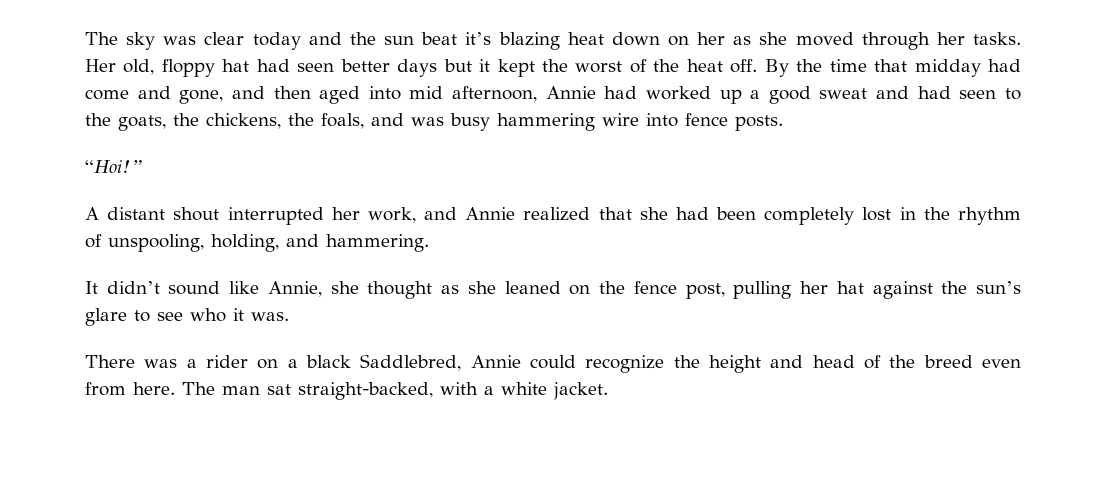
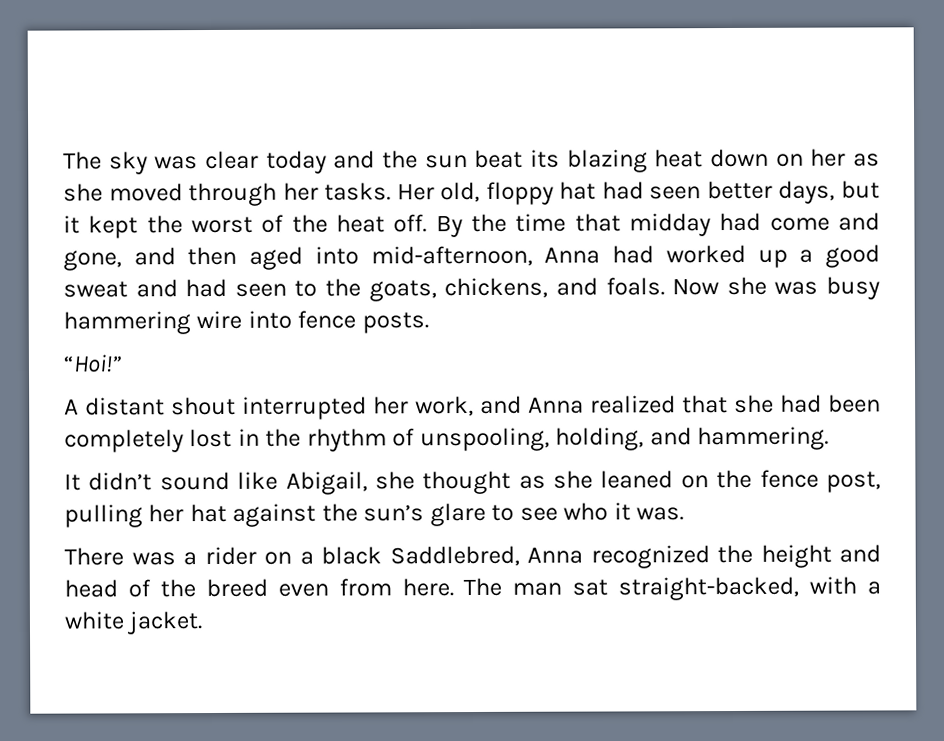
[465,32,492,45] it’s -> [530,149,560,168] its
[397,59,438,77] days -> [778,180,836,204] days,
[409,86,596,102] mid afternoon, Annie -> [370,245,601,267] mid-afternoon, Anna
[173,113,404,129] the chickens, the foals, and -> [444,276,767,299] chickens, and foals. Now she
[465,207,516,220] Annie -> [528,396,584,414] Anna
[267,281,322,297] Annie, -> [285,471,368,495] Abigail,
[470,355,665,373] Annie could recognize -> [527,545,710,569] Anna recognized

